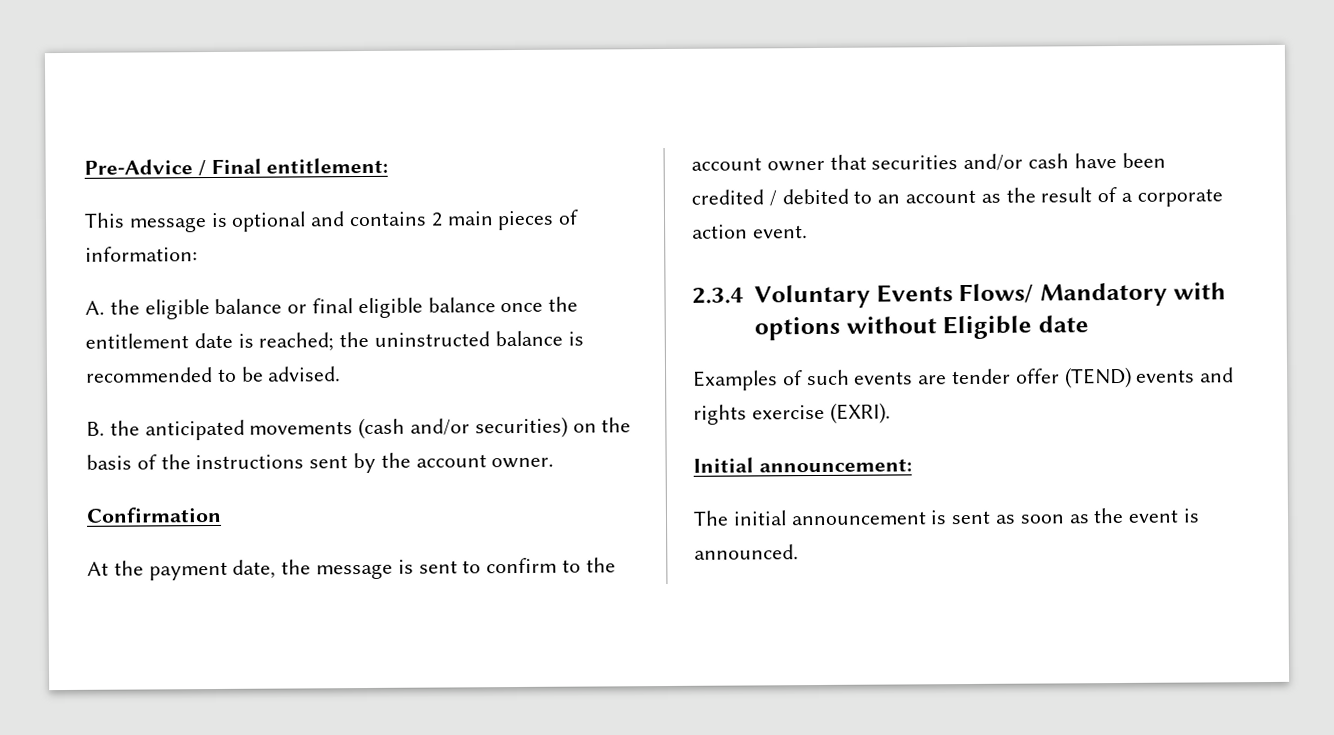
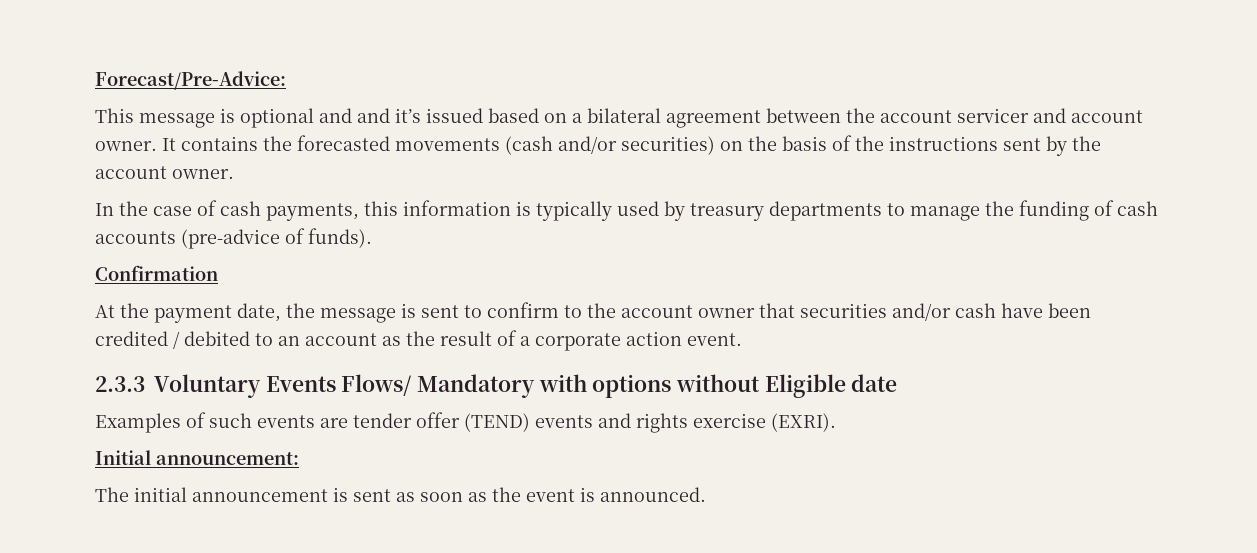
[84,157,389,177] Pre-Advice / Final entitlement: -> [95,71,286,90] Forecast/Pre-Advice:
[349,209,580,231] [85,246,198,262] [85,296,579,320] [85,330,584,352] [85,366,342,383] [86,419,245,441] contains 2 main pieces of information: // A. the eligible balance or final eligible balance once the entitlement date is reached; the uninstructed balance is recommended to be advised. // B. the anticipated -> [357,108,1143,128] [95,135,390,151] and it’s issued based on a bilateral agreement between the account servicer and account owner. It contains the forecasted
(555, 463) none -> [95,200,1158,221] [95,228,372,249] // In the case of cash payments, this information is typically used by treasury departments to manage the funding of cash accounts (pre-advice of funds).
[692,287,744,304] 2.3.4 -> [95,376,145,392] 2.3.3

